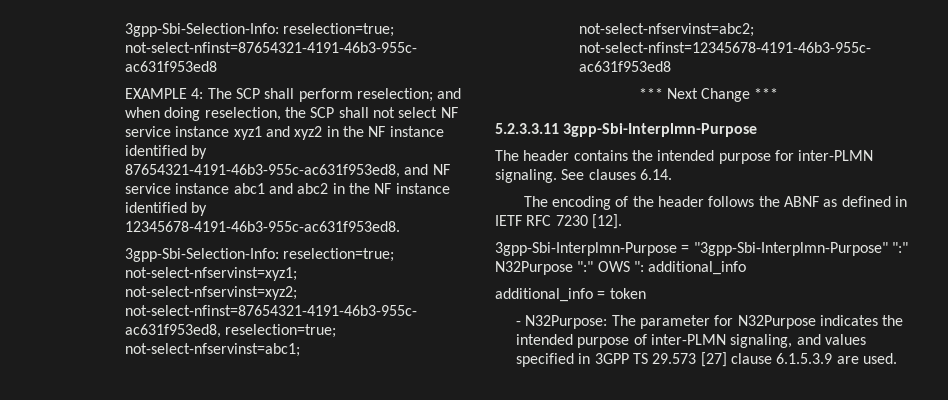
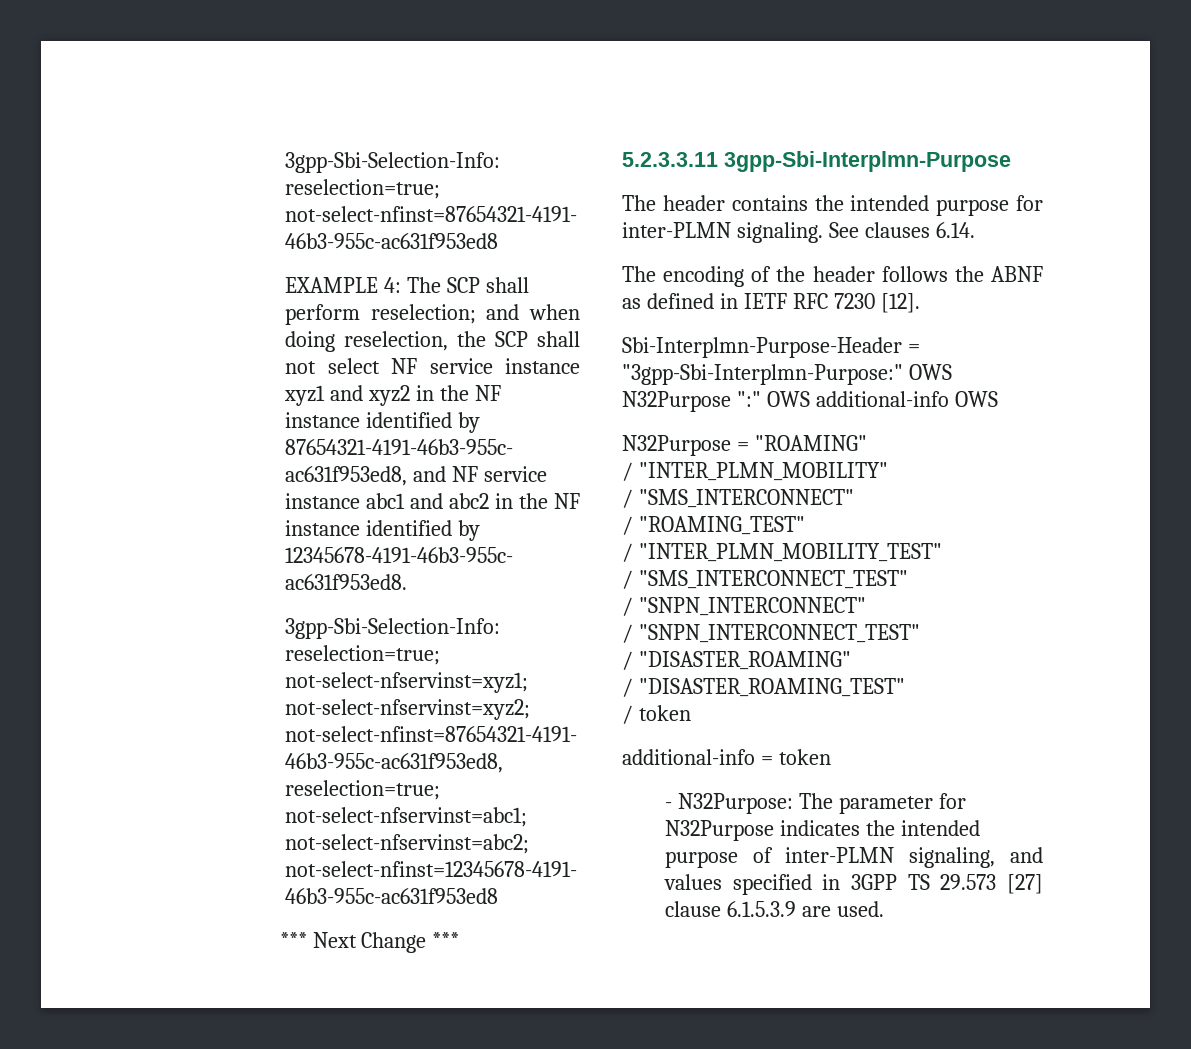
[495,242,908,256] [495,261,747,275] [495,288,593,302] 3gpp-Sbi-Interplmn-Purpose = "3gpp-Sbi-Interplmn-Purpose" ":" N32Purpose ":" OWS ": additional_info // additional_info -> [622,337,920,358] [622,364,952,385] [622,391,998,412] [622,435,867,456] [622,462,888,481] [622,489,854,508] [622,516,805,535] [622,543,942,562] [622,570,908,589] [622,597,866,616] [622,624,920,643] [622,651,851,670] [622,678,905,697] [622,705,691,724] [622,749,755,765] Sbi-Interplmn-Purpose-Header = "3gpp-Sbi-Interplmn-Purpose:" OWS N32Purpose ":" OWS additional-info OWS // N32Purpose = "ROAMING" // / "INTER_PLMN_MOBILITY" // / "SMS_INTERCONNECT" // / "ROAMING_TEST" // / "INTER_PLMN_MOBILITY_TEST" // / "SMS_INTERCONNECT_TEST" // / "SNPN_INTERCONNECT" // / "SNPN_INTERCONNECT_TEST" // / "DISASTER_ROAMING" // / "DISASTER_ROAMING_TEST" // / token // additional-info

